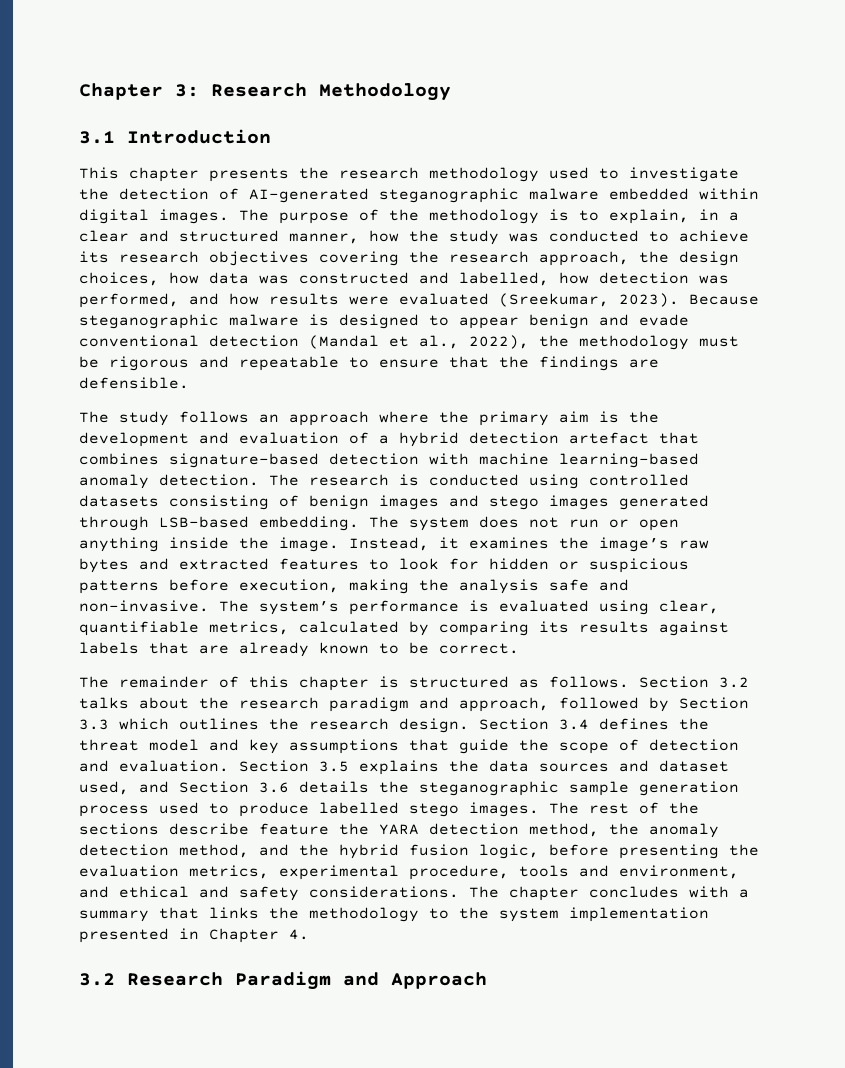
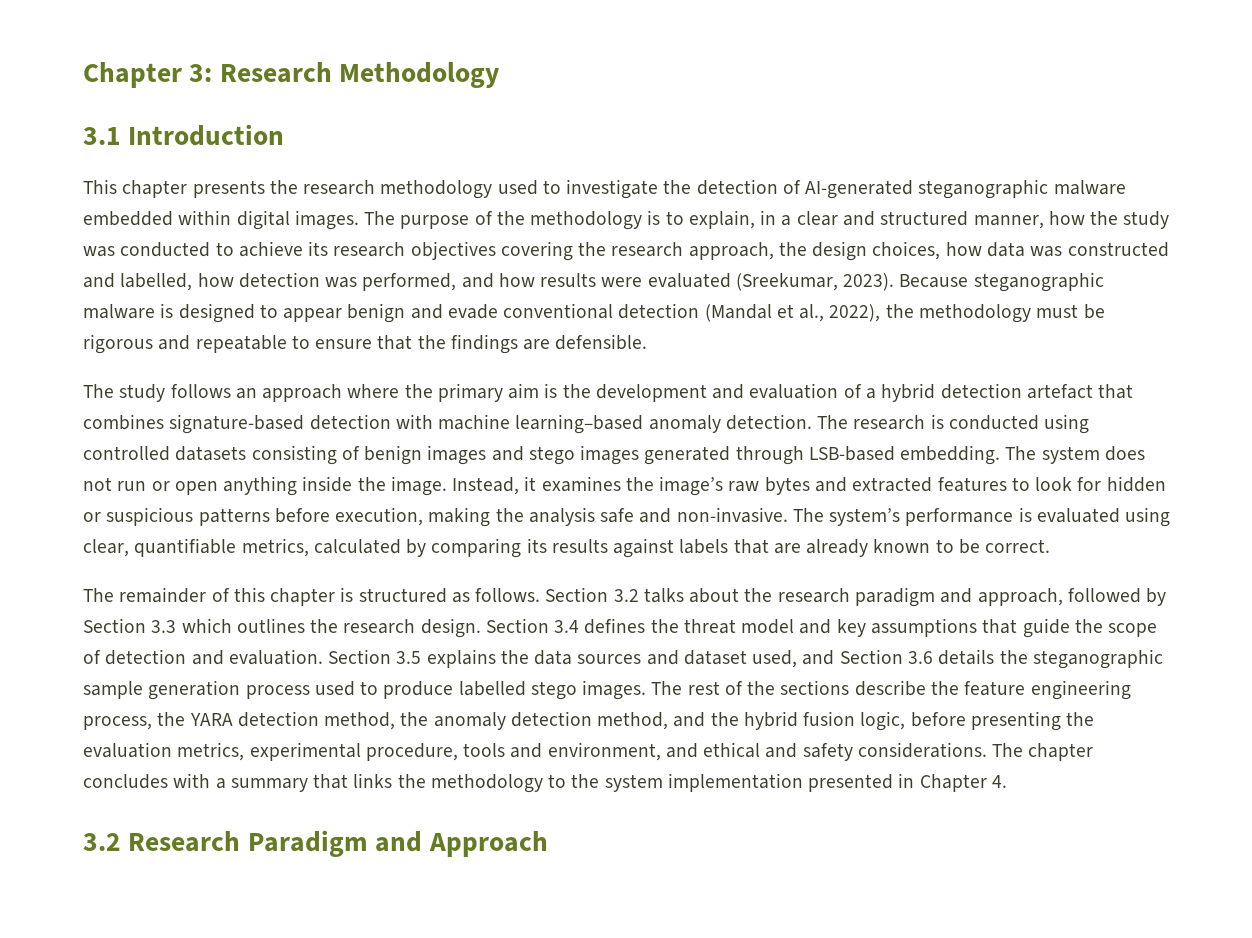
[259,823,329,835] feature -> [930,680,1131,700] [83,716,152,730] the feature engineering process,

